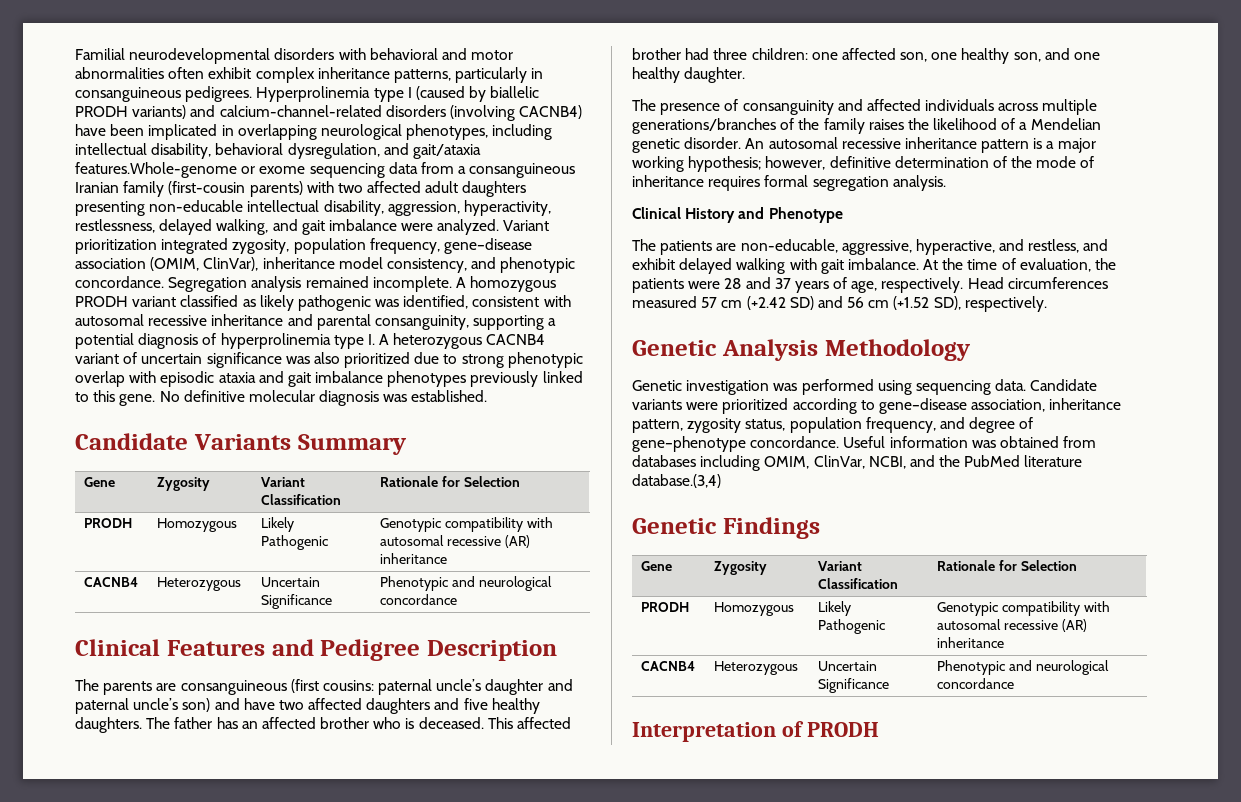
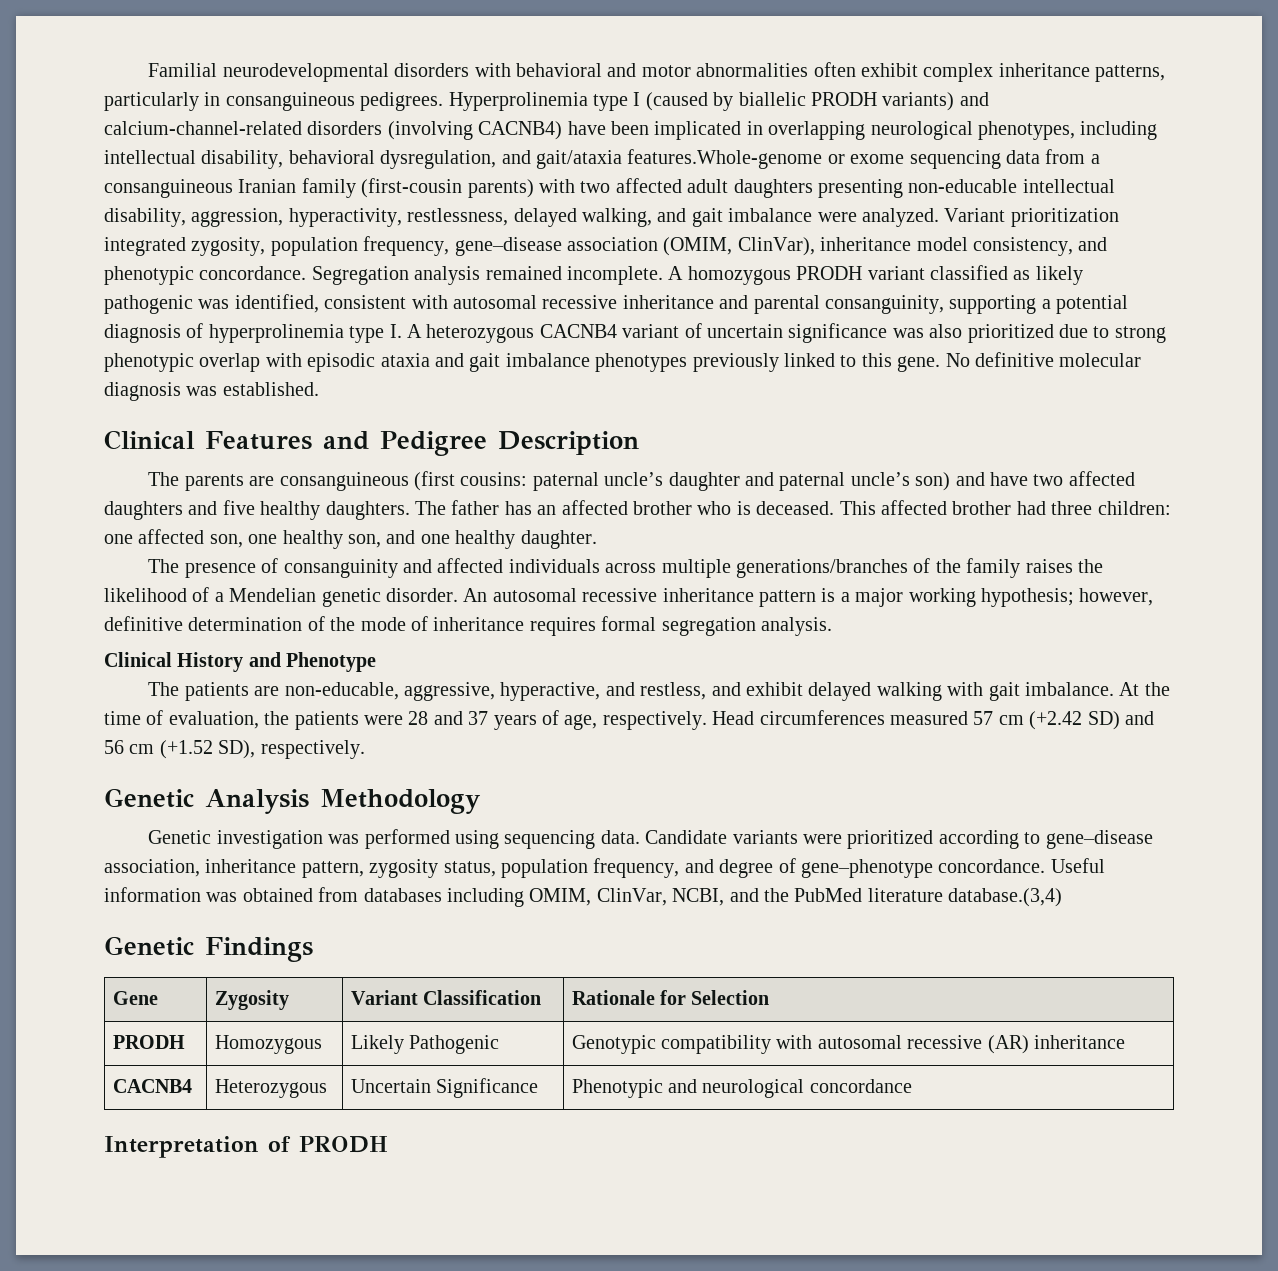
[75,433,407,455] [84,477,116,487] [157,477,211,491] [261,477,306,487] [261,494,342,505] [380,476,520,487] [84,518,133,528] [157,518,238,532] [261,517,295,532] [261,535,329,550] [380,517,553,532] [380,535,530,548] [380,553,448,564] [84,577,139,587] [157,577,242,591] [261,577,321,587] [261,594,333,609] [380,576,552,591] [380,594,458,605] // Candidate Variants Summary // Gene | Zygosity | Variant Classification | Rationale for Selection // PRODH | Homozygous | Likely Pathogenic | Genotypic compatibility with autosomal recessive (AR) inheritance // CACNB4 | Heterozygous | Uncertain Significance | Phenotypic and neurological concordance -> (319, 389) none

